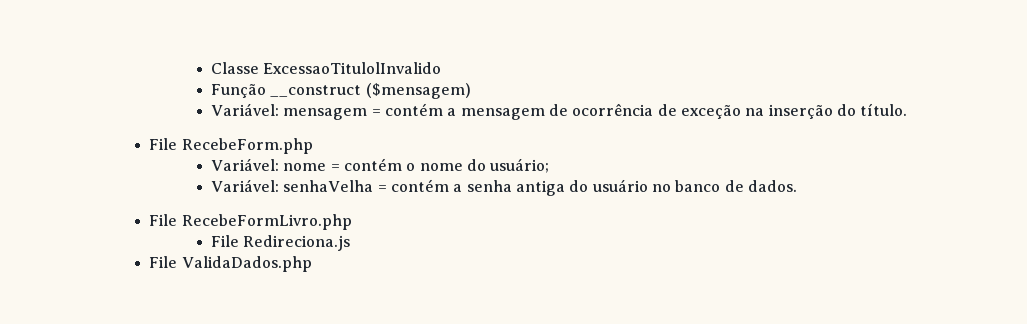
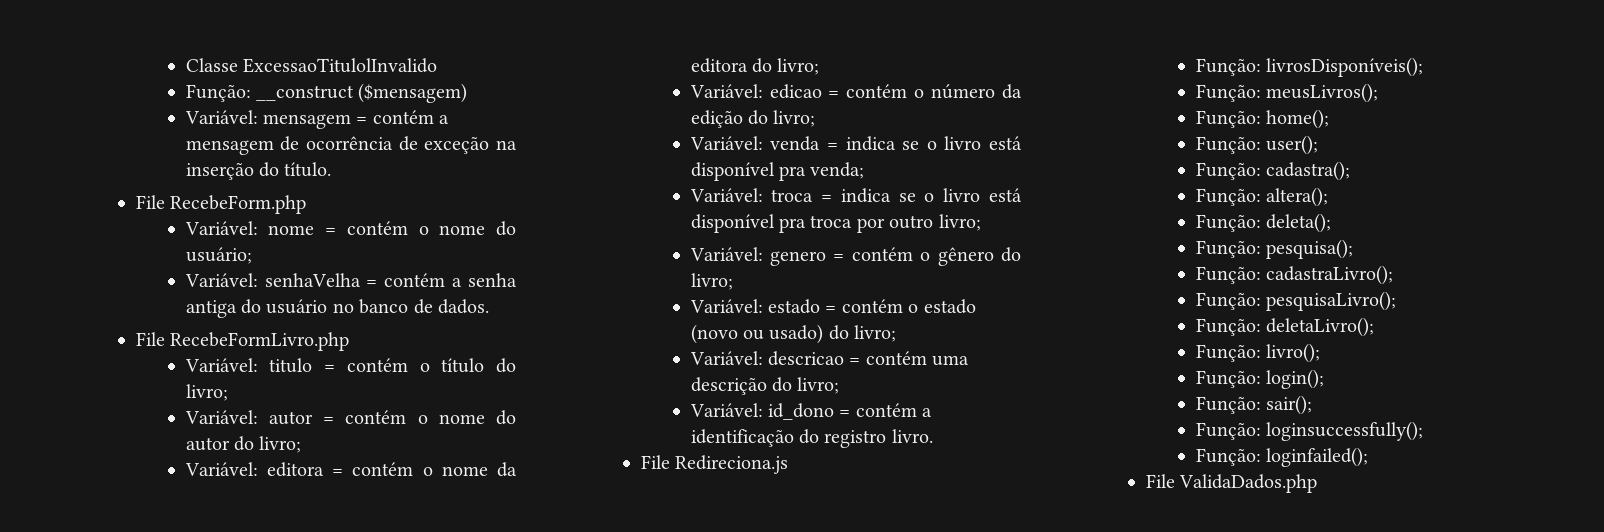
[211,84,267,98] Função -> [185,84,251,102] Função:
[211,235,351,251] File Redireciona.js -> [184,358,517,373] [185,384,228,401] [184,410,517,425] [185,436,302,453] [184,462,518,477] [690,58,820,75] [689,84,1022,99] [690,110,816,128] [689,136,1023,151] [690,162,865,181] [689,188,1022,203] [690,214,981,233] [689,247,1021,266] [690,273,733,290] [689,299,976,314] [690,324,897,344] [689,351,970,366] [690,377,840,395] [689,403,933,420] [690,429,933,448] [640,455,789,474] [1195,57,1424,77] [1195,83,1379,103] [1195,109,1330,129] [1195,135,1319,155] [1195,161,1351,181] [1195,187,1329,207] [1195,213,1332,233] [1195,239,1354,259] [1195,265,1394,285] [1195,291,1397,311] [1195,317,1375,337] [1195,343,1321,363] [1195,369,1325,389] [1195,395,1313,415] [1195,421,1424,441] [1195,447,1369,467] Variável: titulo = contém o título do livro; // Variável: autor = contém o nome do autor do livro; // Variável: editora = contém o nome da editora do livro; // Variável: edicao = contém o número da edição do livro; // Variável: venda = indica se o livro está disponível pra venda; // Variável: troca = indica se o livro está disponível pra troca por outro livro; // Variável: genero = contém o gênero do livro; // Variável: estado = contém o estado (novo ou usado) do livro; // Variável: descricao = contém uma descrição do livro; // Variável: id_dono = contém a identificação do registro livro. // File Redireciona.js // Função: livrosDisponíveis(); // Função: meusLivros(); // Função: home(); // Função: user(); // Função: cadastra(); // Função: altera(); // Função: deleta(); // Função: pesquisa(); // Função: cadastraLivro(); // Função: pesquisaLivro(); // Função: deletaLivro(); // Função: livro(); // Função: login(); // Função: sair(); // Função: loginsuccessfully(); // Função: loginfailed();

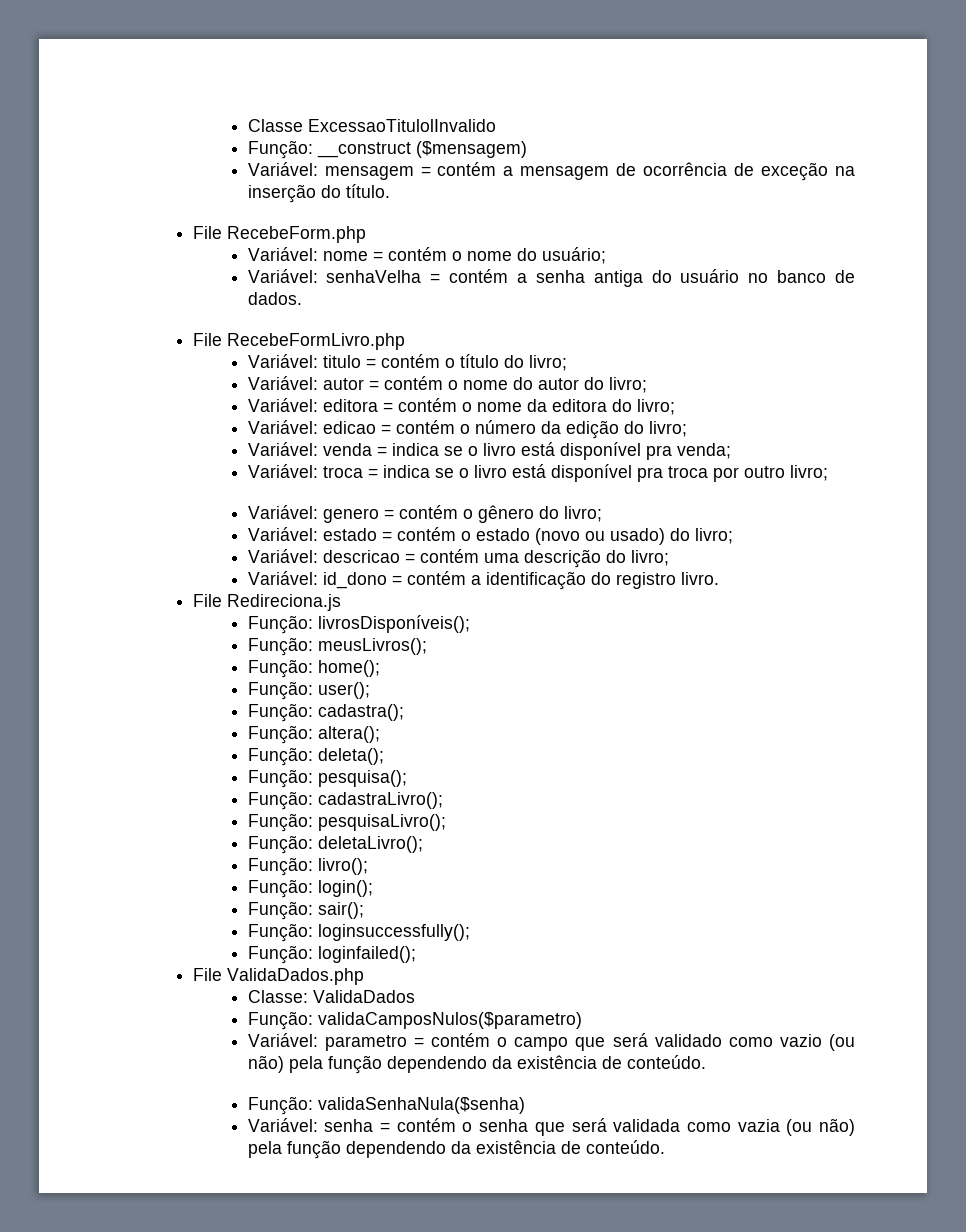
(1318, 483) none -> [247,990,415,1003] [247,1011,582,1030] [247,1033,855,1051] [247,1055,706,1074] [247,1096,525,1115] [247,1118,856,1136] [247,1140,665,1159] // Classe: ValidaDados // Função: validaCamposNulos($parametro) // Variável: parametro = contém o campo que será validado como vazio (ou não) pela função dependendo da existência de conteúdo. // Função: validaSenhaNula($senha) // Variável: senha = contém o senha que será validada como vazia (ou não) pela função dependendo da existência de conteúdo.

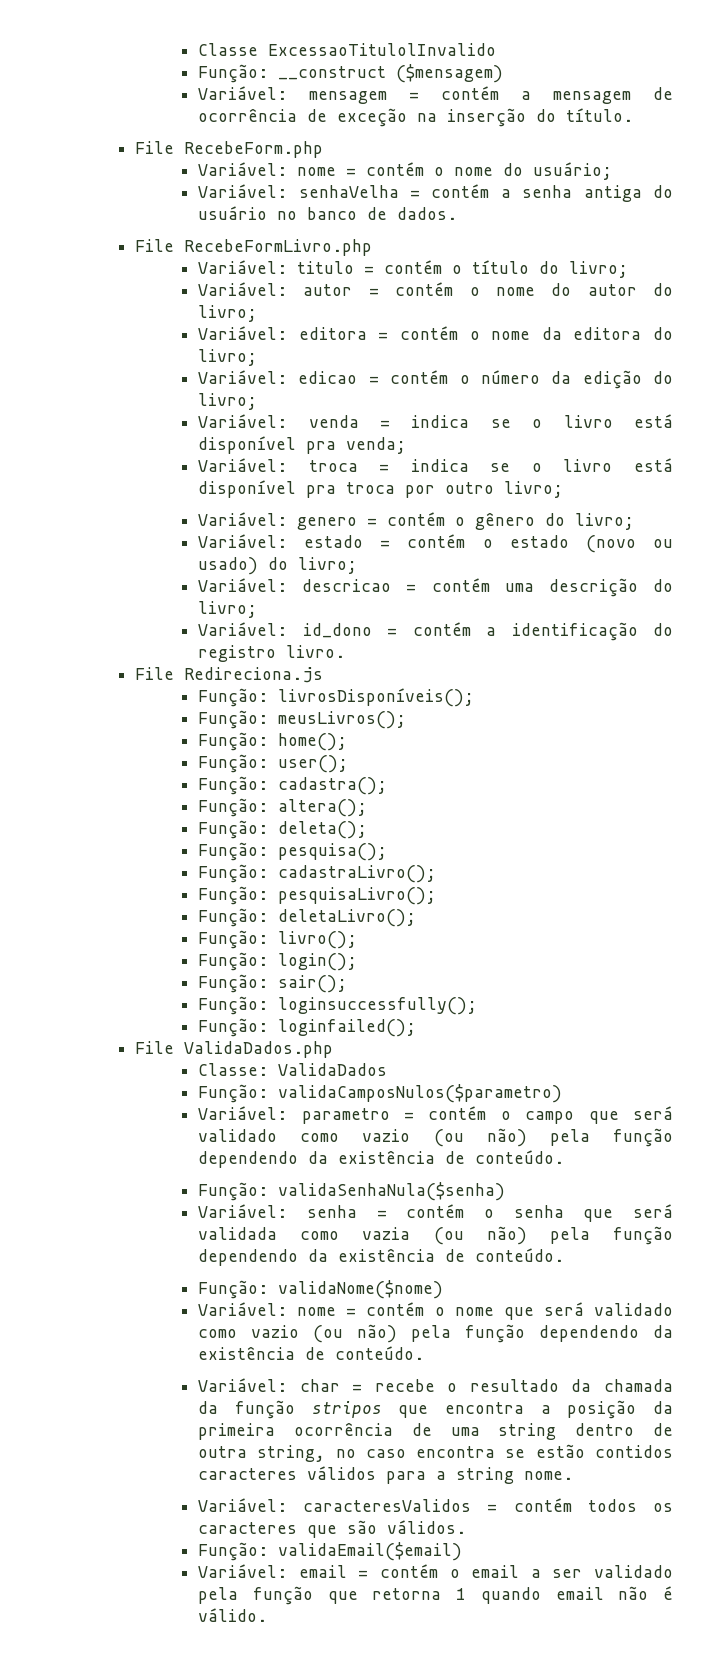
(665, 1147) none -> [198,1280,444,1299] [198,1302,674,1320] [198,1324,673,1343] [198,1346,425,1360] [198,1378,673,1392] [198,1400,673,1419] [198,1422,673,1440] [198,1444,673,1462] [198,1466,574,1484] [198,1498,674,1512] [198,1520,467,1538] [198,1542,463,1561] [198,1564,674,1578] [198,1586,673,1605] [198,1608,268,1622] // Função: validaNome($nome) // Variável: nome = contém o nome que será validado como vazio (ou não) pela função dependendo da existência de conteúdo. // Variável: char = recebe o resultado da chamada da função stripos que encontra a posição da primeira ocorrência de uma string dentro de outra string, no caso encontra se estão contidos caracteres válidos para a string nome. // Variável: caracteresValidos = contém todos os caracteres que são válidos. // Função: validaEmail($email) // Variável: email = contém o email a ser validado pela função que retorna 1 quando email não é válido.

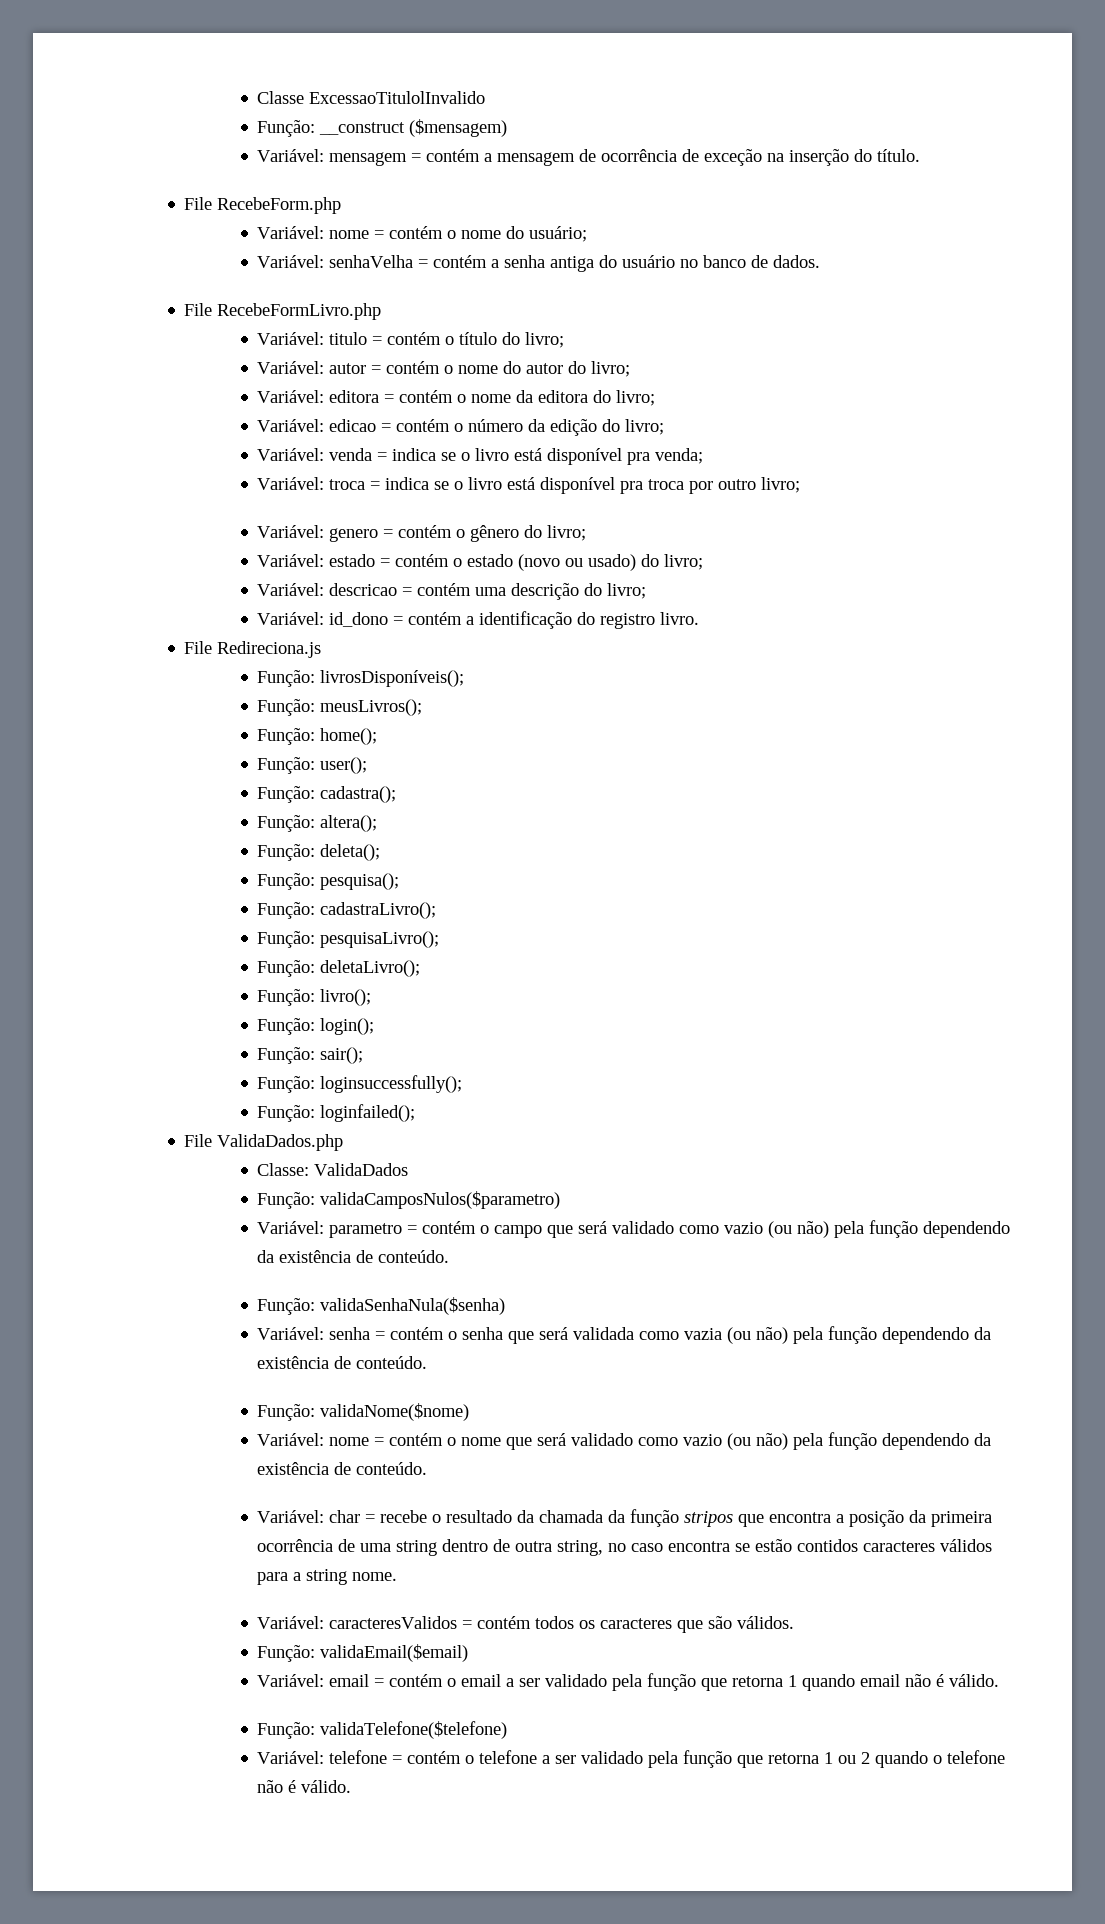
(268, 1615) none -> [257,1721,508,1739] [257,1750,1006,1768] [257,1780,352,1793] // Função: validaTelefone($telefone) // Variável: telefone = contém o telefone a ser validado pela função que retorna 1 ou 2 quando o telefone não é válido.

